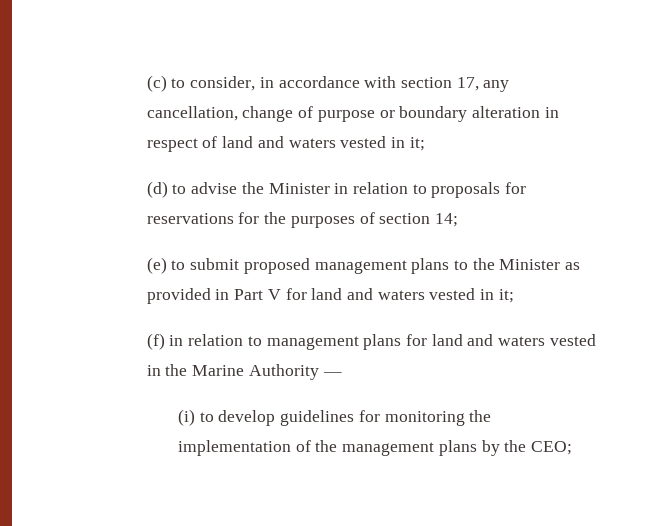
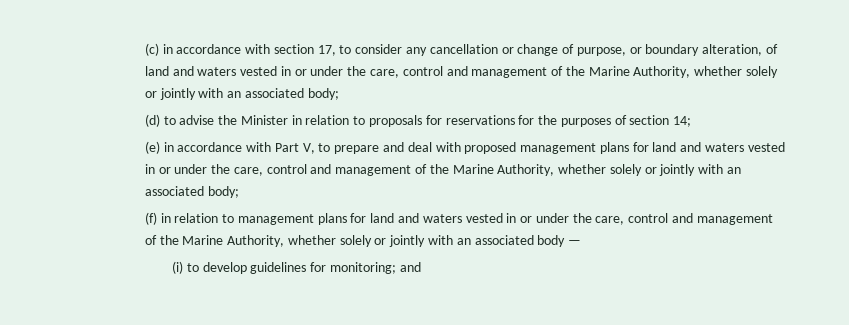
[171,76,256,91] to consider, -> (159, 49) none
[483,80,510,92] [146,106,238,121] any cancellation, -> [339,44,514,56] to consider any cancellation or
[317,110,375,122] purpose -> [576,47,626,56] purpose,
[472,106,559,118] [146,138,198,152] alteration in respect -> [702,44,763,56] alteration,
[409,137,425,151] it; -> [294,66,779,78] [144,88,339,100] or under the care, control and management of the Marine Authority, whether solely or jointly with an associated body;
[171,258,581,274] [146,288,514,304] to submit proposed management plans to the Minister as provided in Part V for land and waters vested in it; -> [163,142,785,154] [144,164,742,176] [144,186,239,198] in accordance with Part V, to prepare and deal with proposed management plans for land and waters vested in or under the care, control and management of the Marine Authority, whether solely or jointly with an associated body;
[165,364,319,380] the Marine Authority -> [520,213,773,225] [144,235,566,247] or under the care, control and management of the Marine Authority, whether solely or jointly with an associated body
[384,410,492,426] [177,440,572,456] monitoring the implementation of the management plans by the CEO; -> [329,262,421,274] monitoring; and

